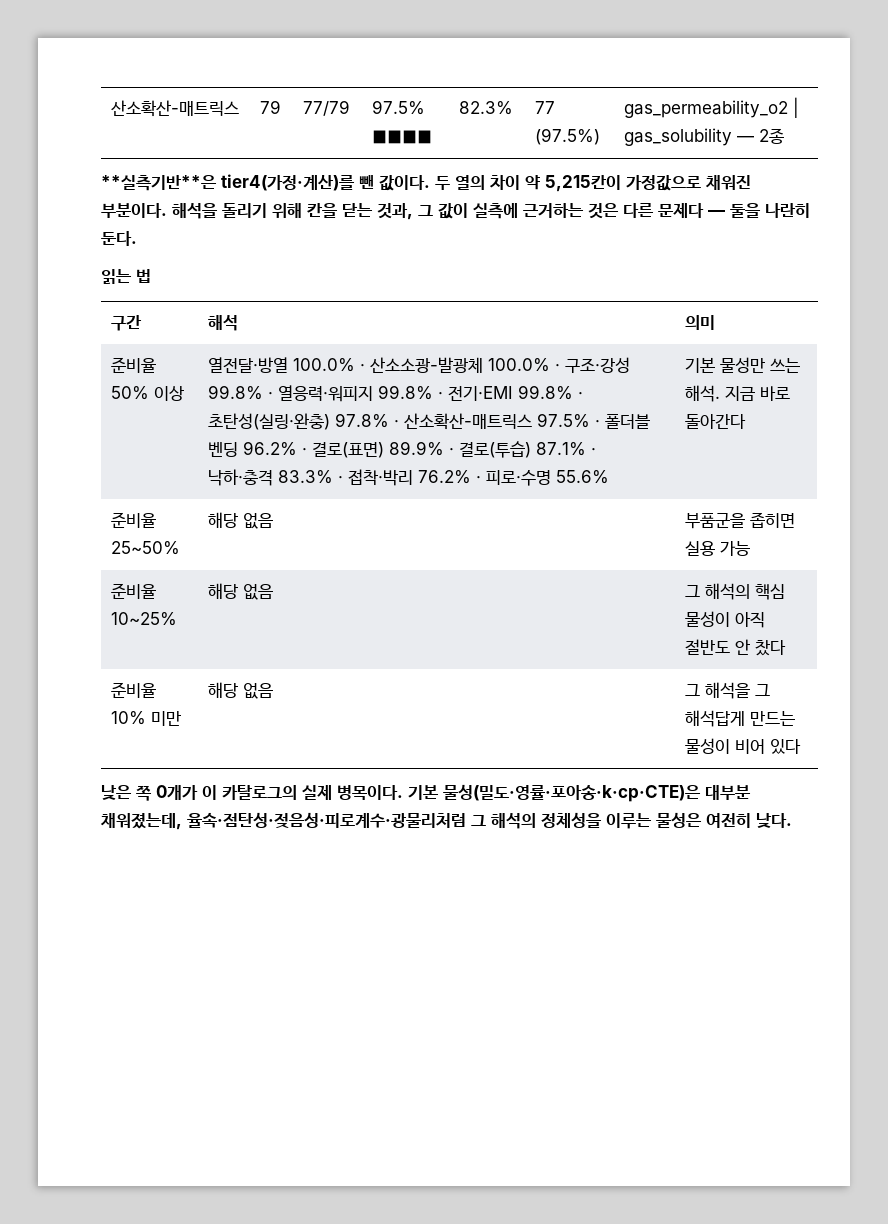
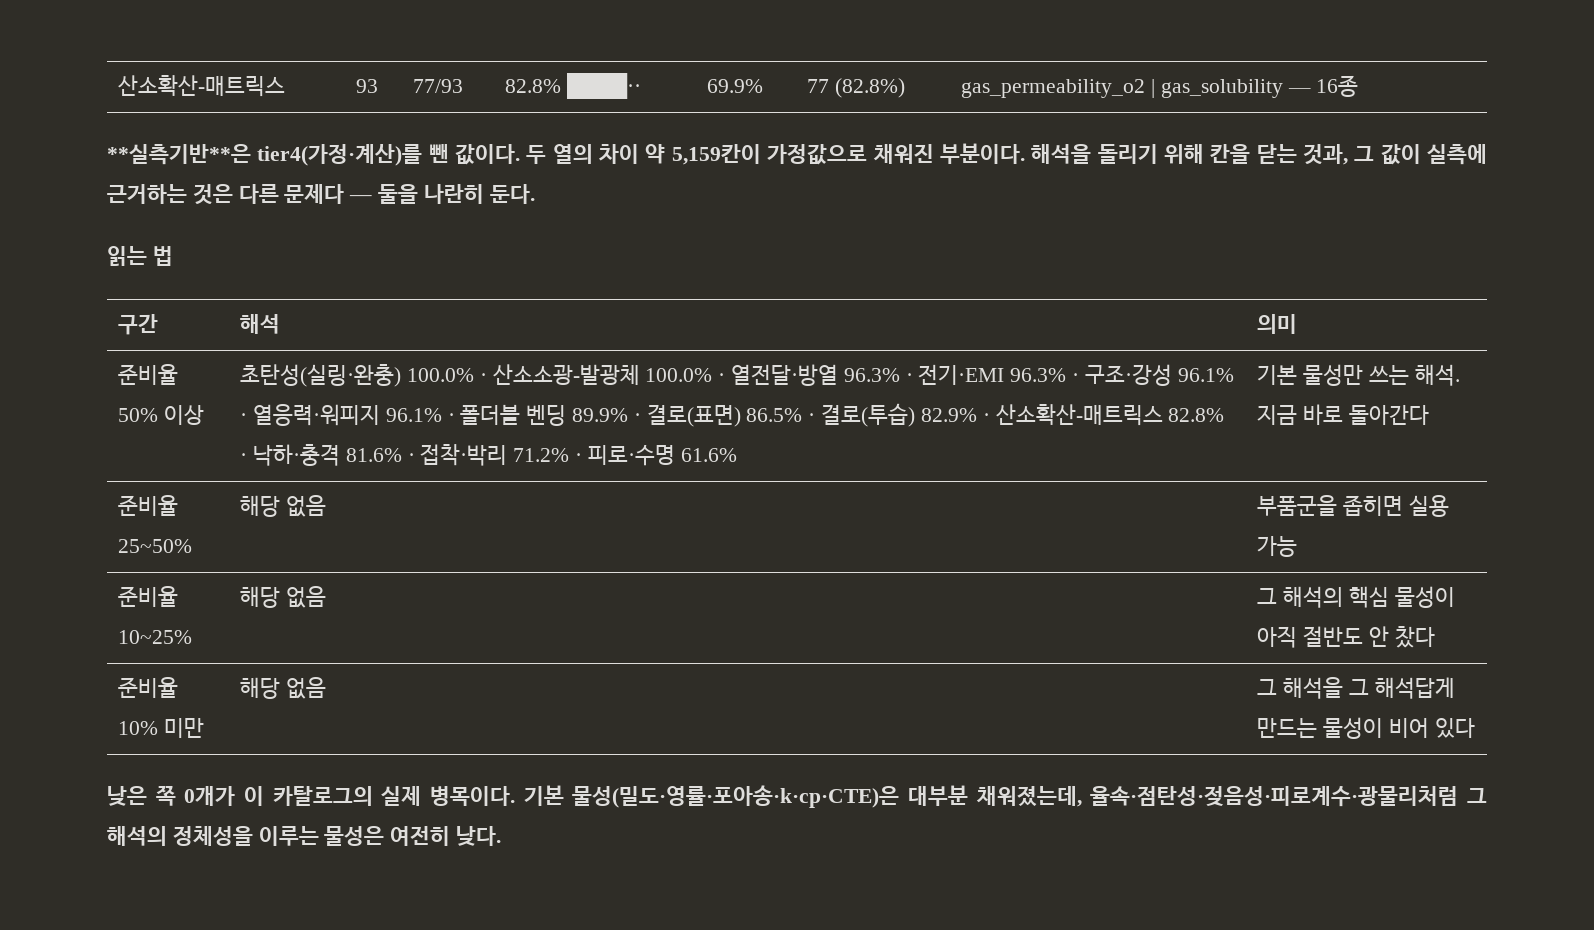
[260,100,282,114] [303,100,351,116] [372,100,426,115] [372,130,433,144] [459,101,514,115] 79 | 77/79 | 97.5% ████ | 82.3% -> [356,79,379,93] [413,79,464,93] [505,73,642,99] [707,79,764,93] 93 | 77/93 | 82.8% ████·· | 69.9%
[535,128,601,145] (97.5%) -> [835,78,906,98] (82.8%)
[759,128,785,144] 2종 -> [1316,75,1359,97] 16종
[545,175,621,192] 5,215칸이 -> [671,144,761,165] 5,159칸이
[208,357,289,373] 열전달·방열 -> [240,364,402,387] 초탄성(실링·완충)
[565,357,631,373] [208,385,584,402] [208,413,591,430] 구조·강성 99.8% · 열응력·워피지 99.8% · 전기·EMI 99.8% · 초탄성(실링·완충) 97.8% · 산소확산-매트릭스 97.5% -> [731,364,1234,386] [240,404,442,426] 열전달·방열 96.3% · 전기·EMI 96.3% · 구조·강성 96.1% · 열응력·워피지 96.1%
[243,441,298,456] 96.2% -> [572,408,629,422] 89.9%
[389,441,445,456] 89.9% -> [746,408,803,422] 86.5%
[536,442,587,456] 87.1% -> [920,404,1225,426] 82.9% · 산소확산-매트릭스 82.8%
[278,470,334,484] 83.3% -> [345,448,402,462] 81.6%
[418,470,472,484] 76.2% -> [513,448,570,462] 71.2%
[556,470,610,484] 55.6% -> [680,448,737,462] 61.6%

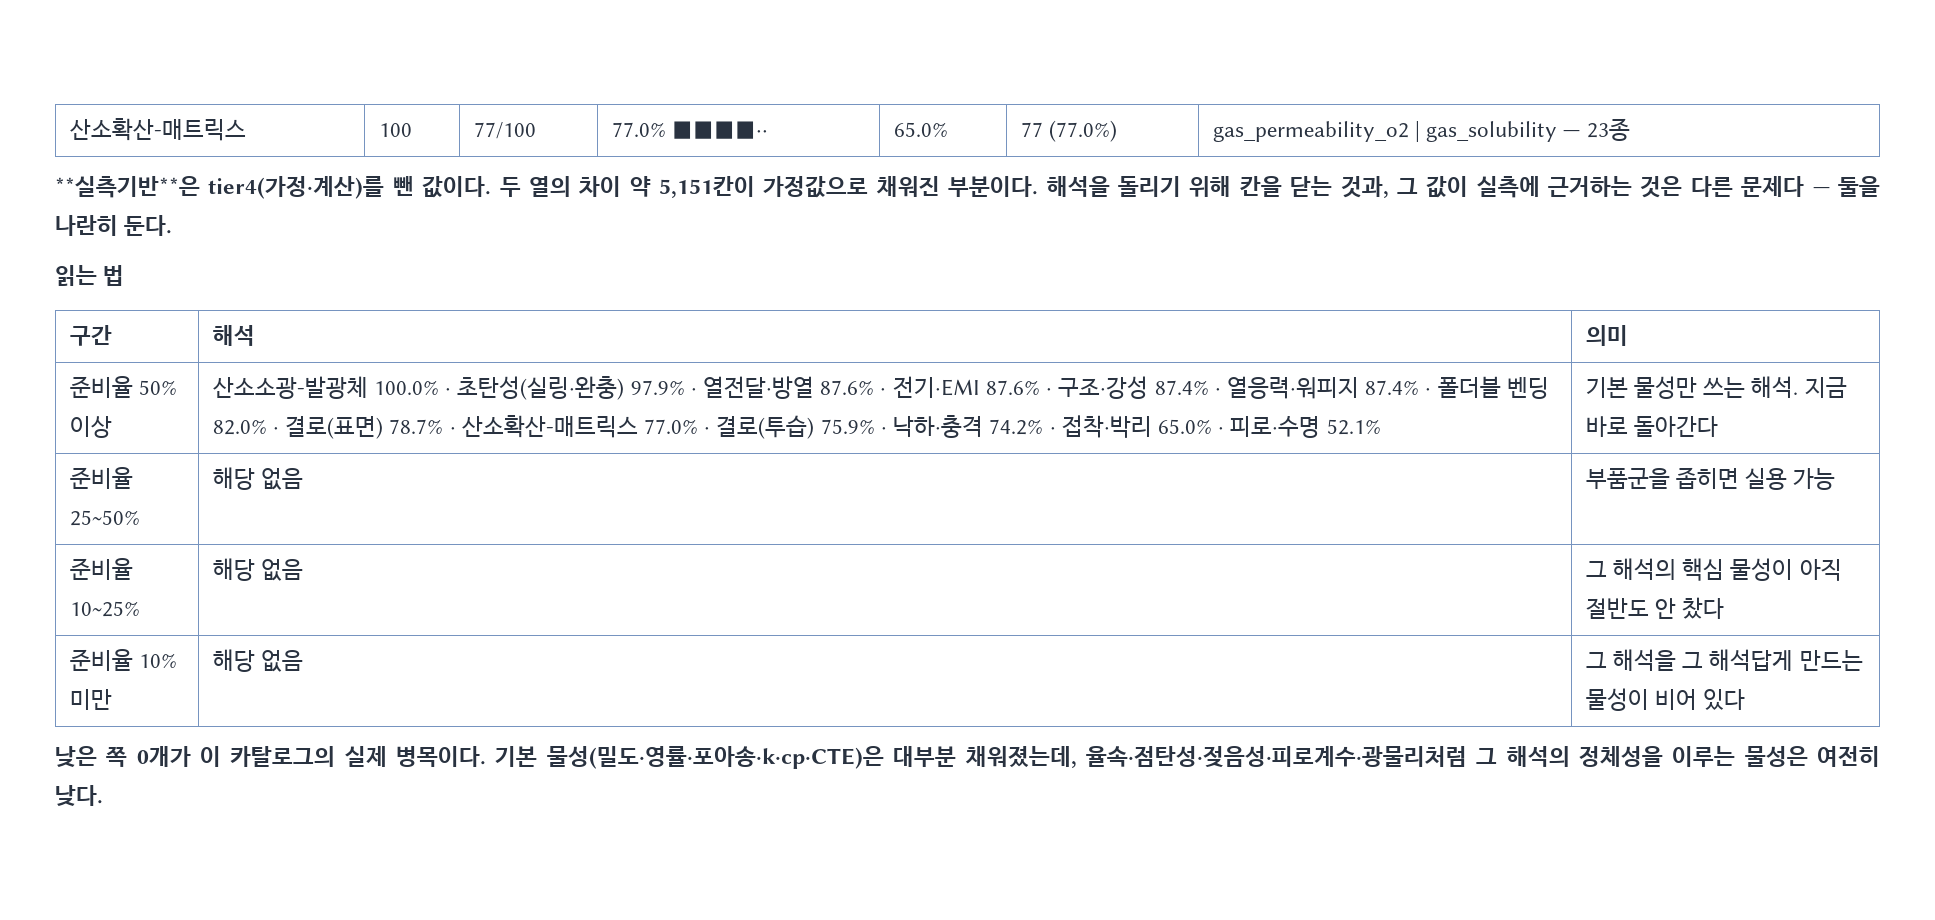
[356,79,379,93] [413,79,464,93] [505,79,562,93] 93 | 77/93 | 82.8% -> [378,123,412,137] [473,122,536,139] [611,122,666,137] 100 | 77/100 | 77.0%
[707,79,764,93] 69.9% -> [893,122,948,137] 65.0%
[835,78,906,98] (82.8%) -> [1049,120,1118,142] (77.0%)
[1316,75,1359,97] 16종 -> [1586,118,1630,141] 23종
[671,144,761,165] 5,159칸이 -> [659,176,756,198] 5,151칸이
[240,364,900,387] 초탄성(실링·완충) 100.0% · 산소소광-발광체 100.0% · 열전달·방열 96.3% -> [212,376,875,400] 산소소광-발광체 100.0% · 초탄성(실링·완충) 97.9% · 열전달·방열 87.6%
[1010,368,1067,382] 96.3% -> [985,380,1040,395] 87.6%
[1177,368,1234,382] 96.1% -> [1154,380,1209,395] 87.4%
[385,408,442,422] 96.1% -> [1365,380,1420,395] 87.4%
[572,408,629,422] 89.9% -> [212,419,267,435] 82.0%
[746,403,1225,427] 86.5% · 결로(투습) 82.9% · 산소확산-매트릭스 82.8% -> [389,415,875,439] 78.7% · 산소확산-매트릭스 77.0% · 결로(투습) 75.9%
[345,448,402,462] 81.6% -> [989,419,1044,435] 74.2%
[513,448,570,462] 71.2% -> [1157,419,1212,434] 65.0%
[680,448,737,462] 61.6% -> [1326,419,1381,435] 52.1%

